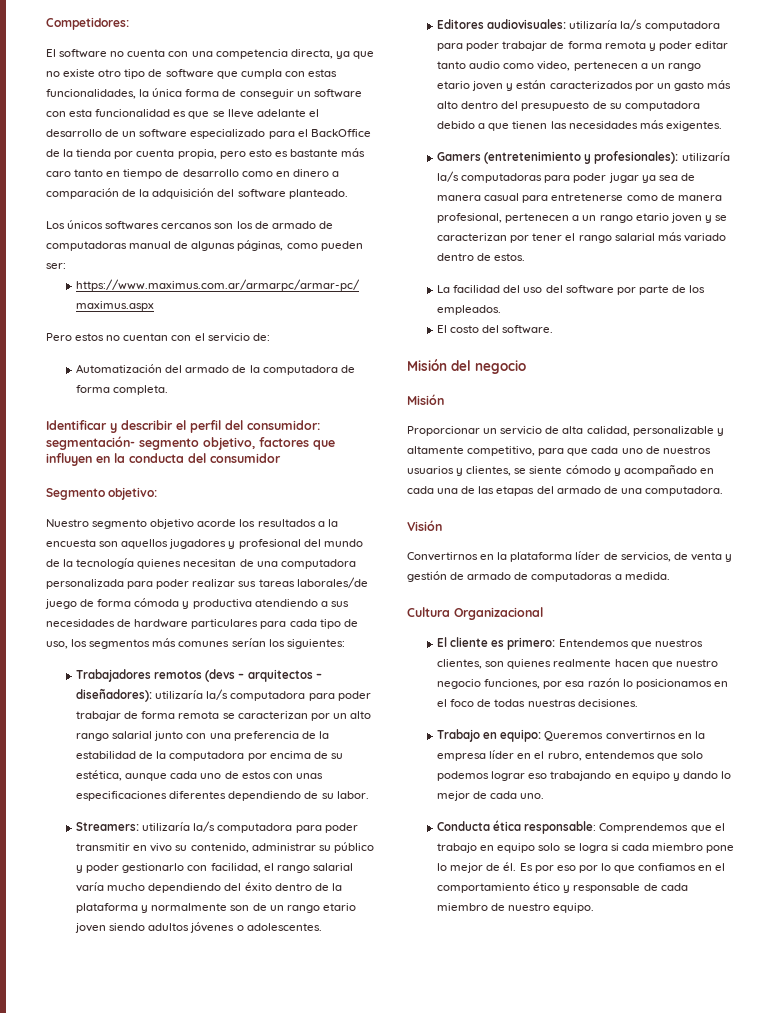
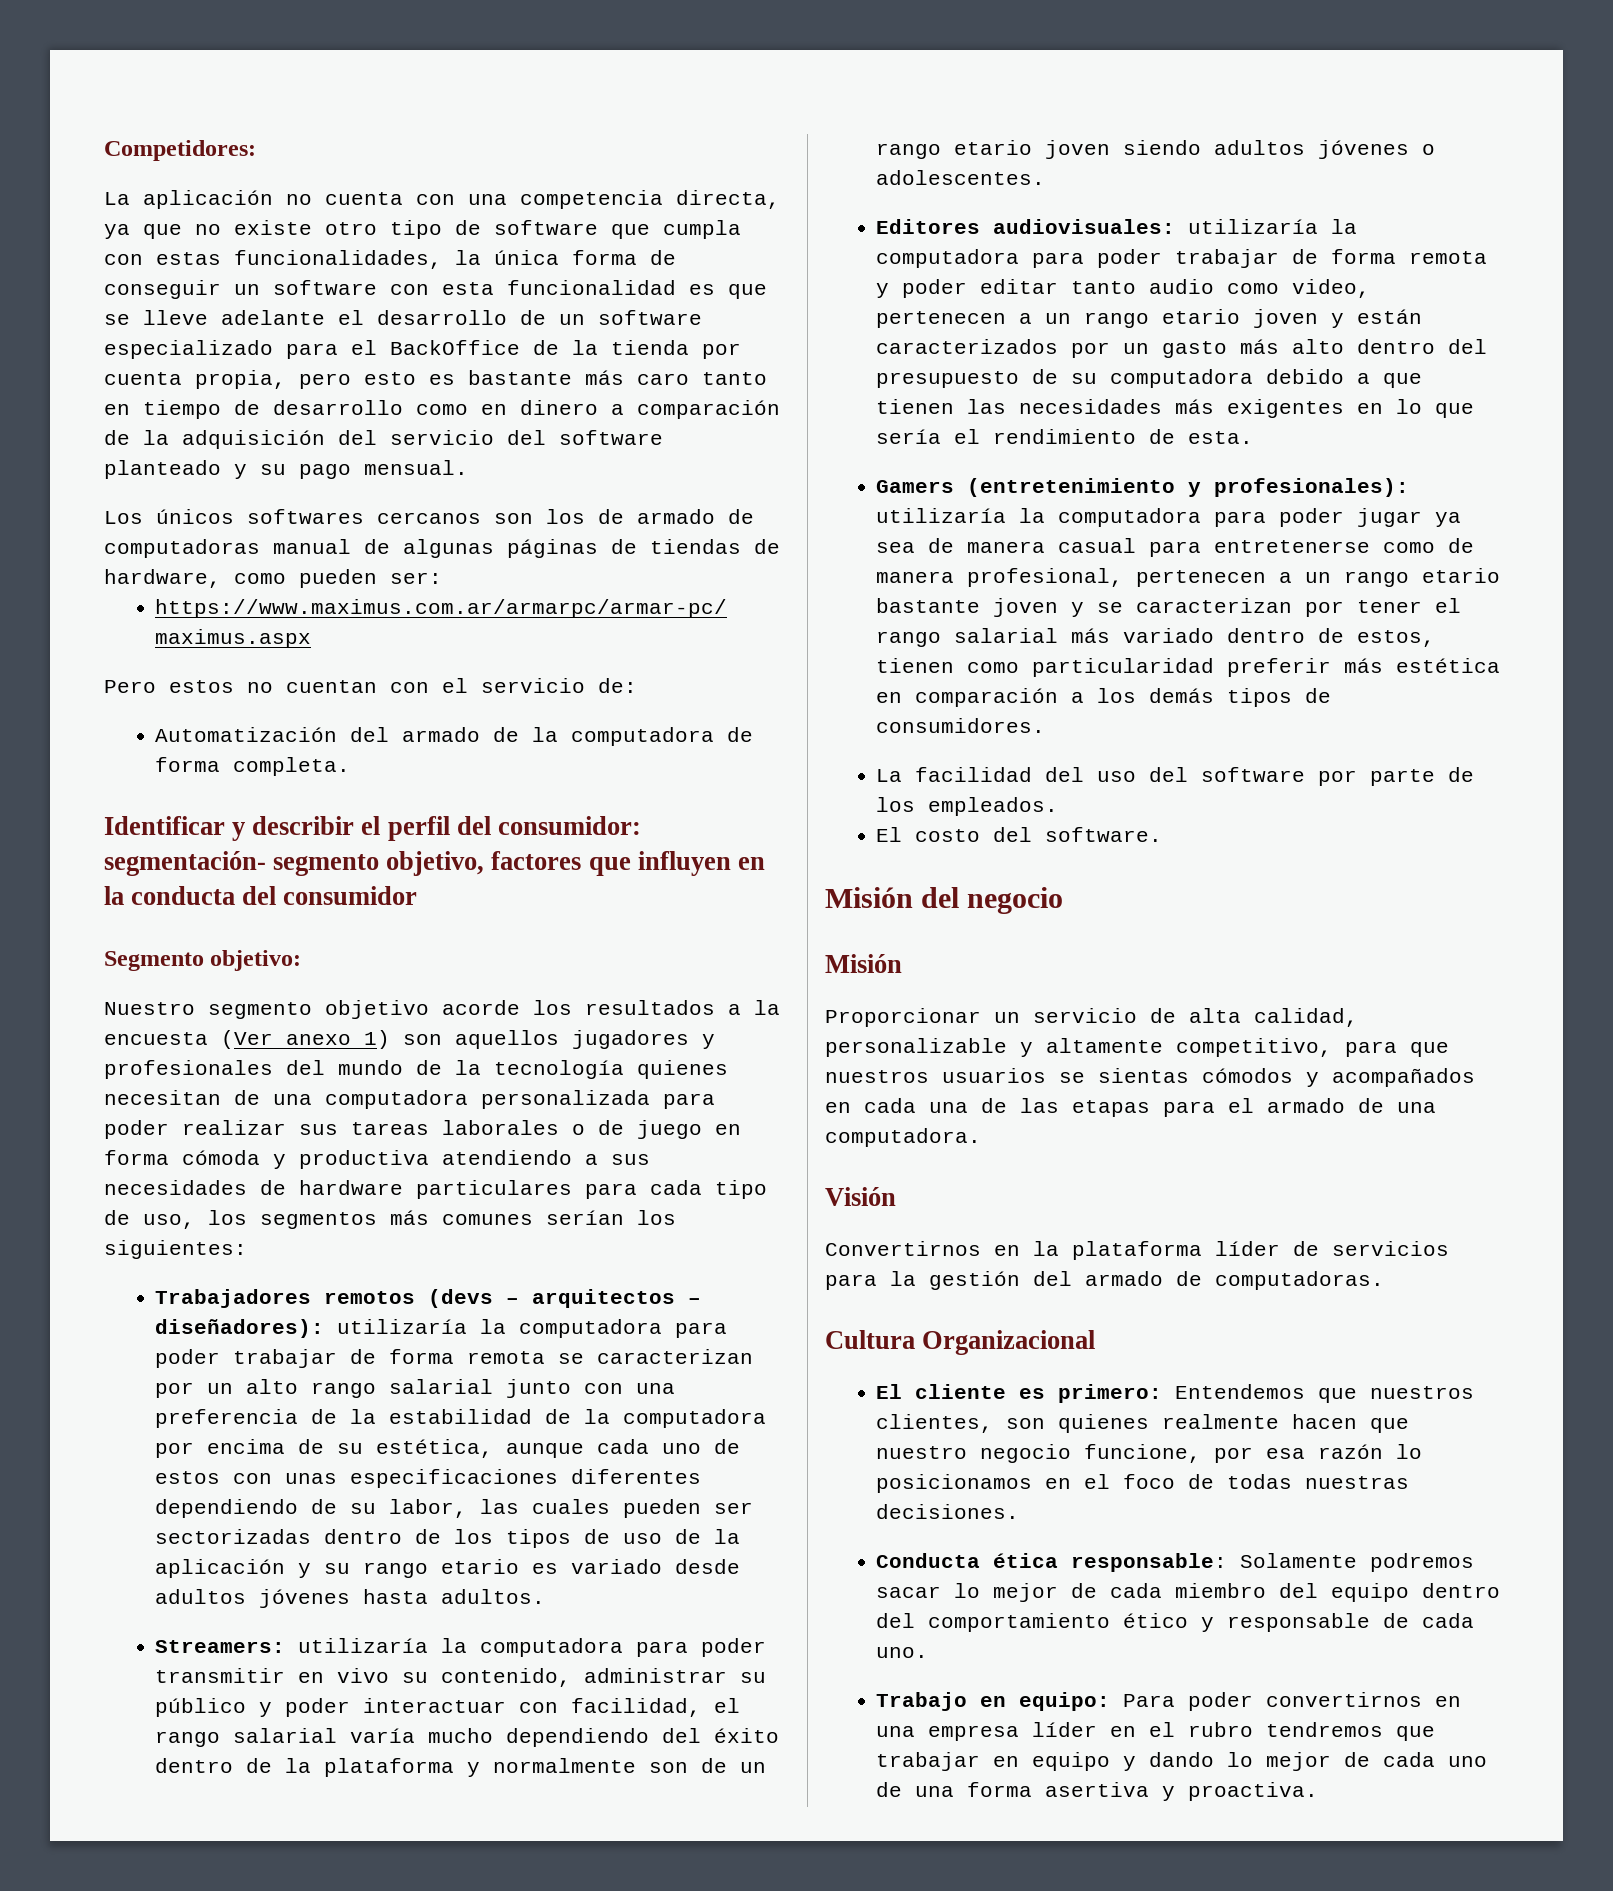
[46,49,108,58] El software -> [104,190,273,209] La aplicación
[237,189,348,199] software planteado. -> [390,430,663,445] [104,460,468,479] servicio del software planteado y su pago mensual.
[237,240,284,251] páginas, -> [507,539,780,558] [104,569,221,588] páginas de tiendas de hardware,
(96, 543) none -> [221,1030,390,1049] (Ver anexo 1)
[238,539,301,549] profesional -> [104,1060,273,1079] profesionales
[296,577,368,588] [45,599,95,609] laborales/de juego de -> [442,1120,741,1139] laborales o de juego en
[206,689,229,700] la/s -> [480,1319,507,1334] la
[336,791,369,799] labor. -> [389,1499,754,1518] [155,1529,741,1548] [155,1559,741,1578] [155,1589,546,1608] labor, las cuales pueden ser sectorizadas dentro de los tipos de uso de la aplicación y su rango etario es variado desde adultos jóvenes hasta adultos.
[193,821,216,832] la/s -> [441,1638,468,1653] la
[122,863,185,873] gestionarlo -> [363,1698,507,1713] interactuar
[620,19,643,30] la/s -> [1331,219,1358,234] la
[665,121,722,131] exigentes. -> [1227,399,1475,418] [876,429,1254,444] exigentes en lo que sería el rendimiento de esta.
[437,171,543,183] la/s computadoras -> [1019,508,1202,527] la computadora
(669, 217) none -> [876,598,981,613] bastante
[494,253,526,261] estos. -> [1357,630,1436,647] [876,658,1501,677] [876,688,1332,707] [876,718,1046,733] estos, tienen como particularidad preferir más estética en comparación a los demás tipos de consumidores.
[591,446,711,454] [407,465,697,476] cada uno de nuestros usuarios y clientes, se siente cómodo y acompañado -> [825,1068,1475,1087] nuestros usuarios se sientas cómodos y acompañados
[536,486,554,494] del -> [1163,1098,1254,1117] para el
[620,552,732,562] [407,571,670,582] servicios, de venta y gestión de armado de computadoras a medida. -> [1332,1241,1449,1256] [825,1271,1384,1290] servicios para la gestión del armado de computadoras.
[484,679,541,689] funciones, -> [1084,1444,1202,1463] funcione,
(638, 703) none -> [876,1553,1475,1572] [876,1583,1501,1602] [876,1613,1475,1632] [876,1647,929,1658] // Conducta ética responsable: Solamente podremos sacar lo mejor de cada miembro del equipo dentro del comportamiento ético y responsable de cada uno.
[544,731,604,741] Queremos -> [1123,1692,1254,1711] Para poder
[694,731,705,739] la -> [876,1726,916,1737] una
[547,751,703,761] [437,771,612,781] rubro, entendemos que solo podemos lograr eso trabajando -> [1188,1722,1436,1741] [876,1752,981,1771] rubro tendremos que trabajar
[520,793,545,799] [437,820,725,834] [437,843,735,853] [437,862,726,873] [437,882,688,893] [437,903,595,913] uno. // Conducta ética responsable: Comprendemos que el trabajo en equipo solo se logra si cada miembro pone lo mejor de él. Es por eso por lo que confiamos en el comportamiento ético y responsable de cada miembro de nuestro equipo. -> [1448,1756,1488,1767] [876,1782,1319,1801] uno de una forma asertiva y proactiva.

